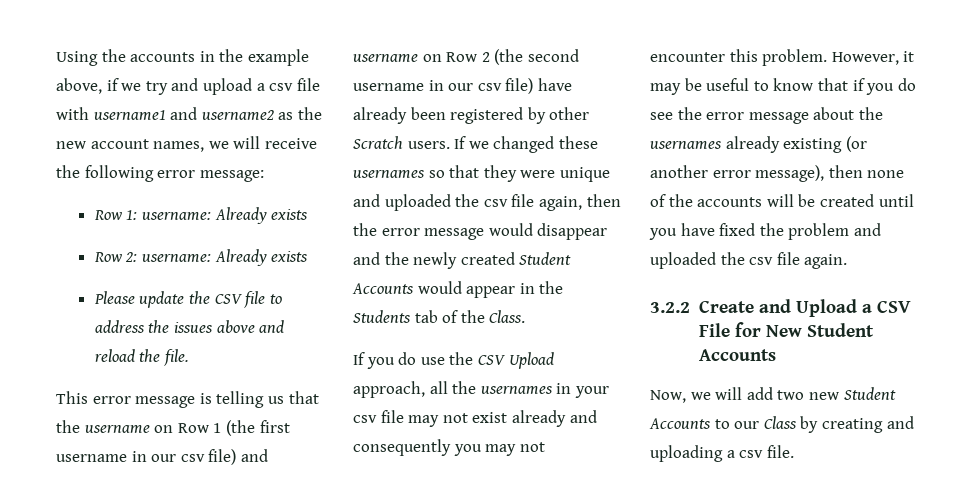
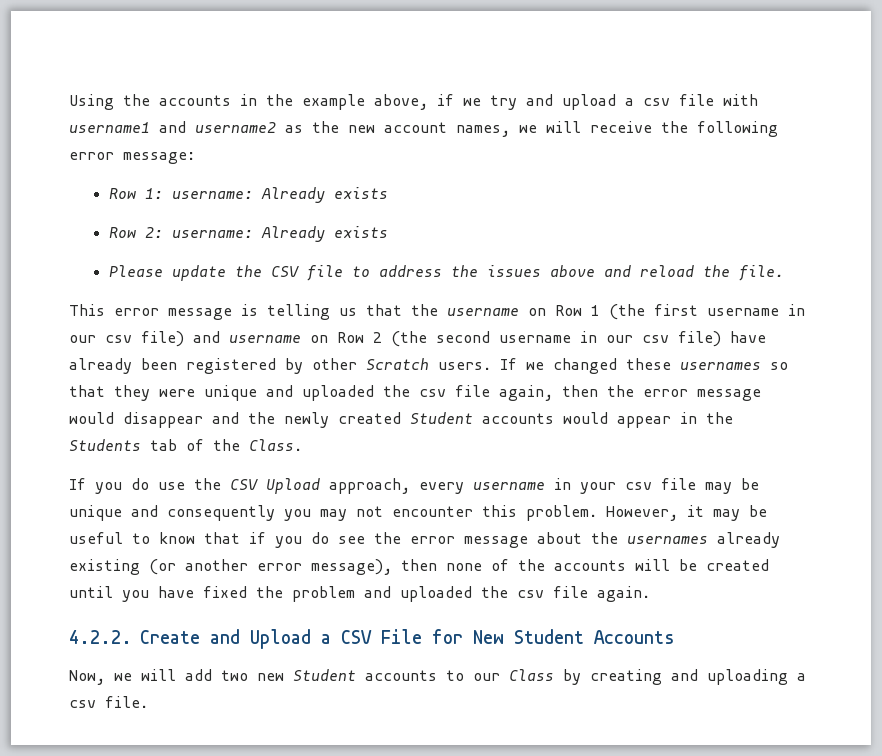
[352,283,414,294] Accounts -> [482,413,554,424] accounts
[429,381,553,395] all the usernames -> [419,482,545,494] every username
[442,410,566,427] not exist already -> [741,478,759,490] [69,505,122,521] be unique
[650,302,690,313] 3.2.2 -> [69,630,132,644] 4.2.2.
[649,418,711,429] Accounts -> [365,670,437,681] accounts

